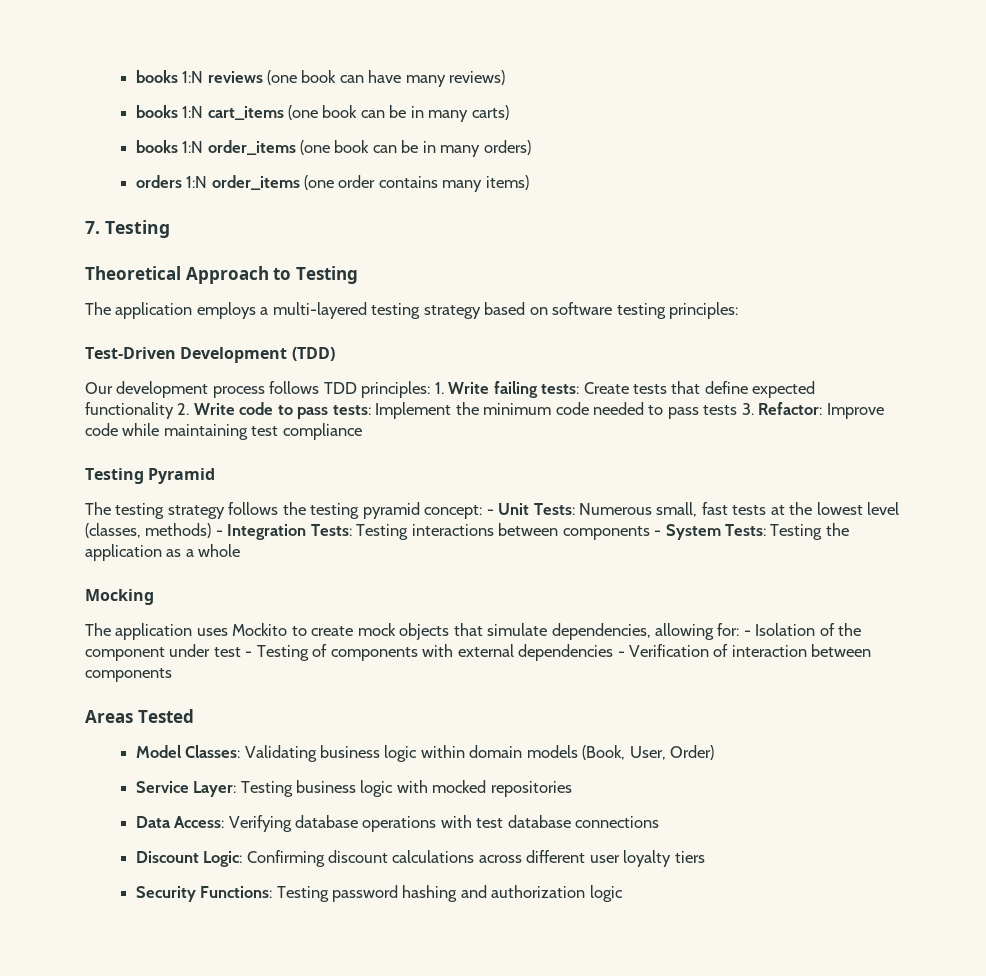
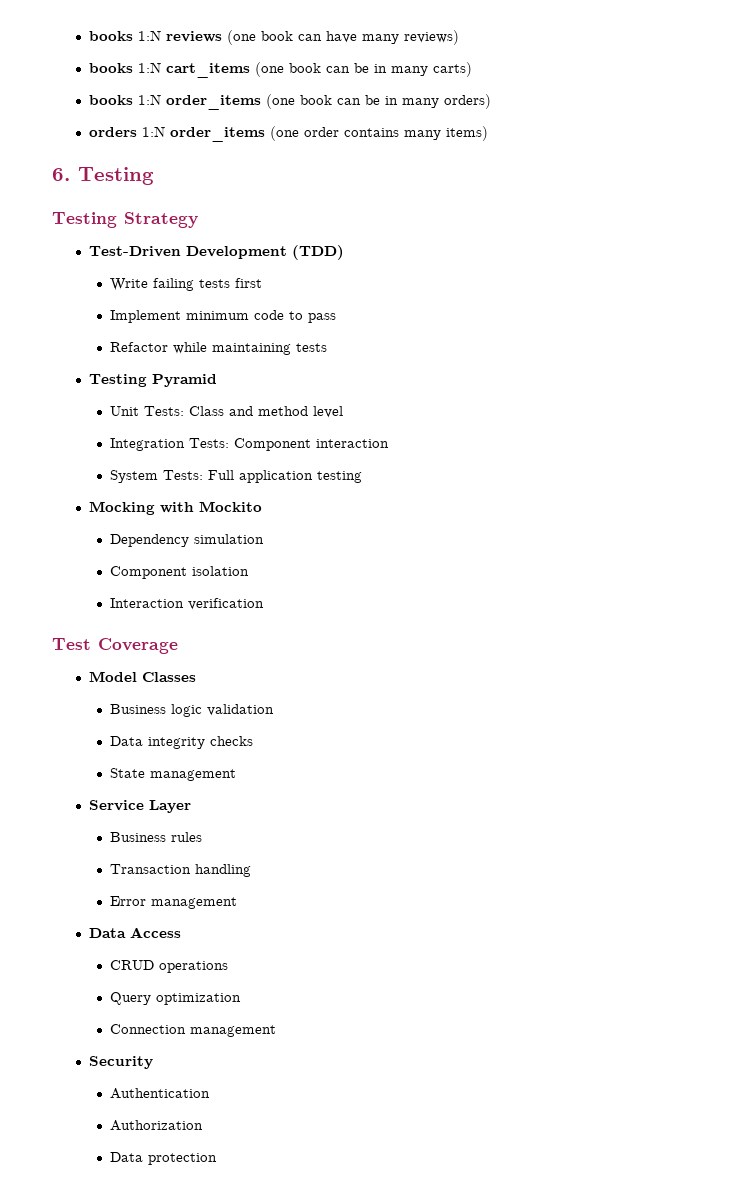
[85,220,170,238] [85,266,358,284] [85,302,739,319] [85,347,335,363] [85,381,816,398] [85,402,884,419] [85,423,362,440] [85,468,216,484] [85,502,900,519] [85,523,849,540] [85,544,241,561] [85,589,154,605] [85,623,862,640] [85,644,872,661] [85,668,172,682] [85,709,194,723] [135,745,715,762] [135,780,572,797] [135,815,660,832] [135,850,705,867] [135,885,623,902] 7. Testing // Theoretical Approach to Testing // The application employs a multi-layered testing strategy based on software testing principles: // Test-Driven Development (TDD) // Our development process follows TDD principles: 1. Write failing tests: Create tests that define expected functionality 2. Write code to pass tests: Implement the minimum code needed to pass tests 3. Refactor: Improve code while maintaining test compliance // Testing Pyramid // The testing strategy follows the testing pyramid concept: - Unit Tests: Numerous small, fast tests at the lowest level (classes, methods) - Integration Tests: Testing interactions between components - System Tests: Testing the application as a whole // Mocking // The application uses Mockito to create mock objects that simulate dependencies, allowing for: - Isolation of the component under test - Testing of components with external dependencies - Verification of interaction between components // Areas Tested // Model Classes: Validating business logic within domain models (Book, User, Order) // Service Layer: Testing business logic with mocked repositories // Data Access: Verifying database operations with test database connections // Discount Logic: Confirming discount calculations across different user loyalty tiers // Security Functions: Testing password hashing and authorization logic -> [52,167,154,185] [52,212,198,228] [88,245,344,260] [109,278,262,291] [109,310,336,323] [109,342,327,355] [88,374,217,387] [109,406,343,418] [109,438,389,451] [109,470,362,483] [88,501,262,515] [109,534,264,547] [109,566,249,579] [109,598,264,610] [52,638,178,654] [88,671,196,682] [109,704,274,717] [109,736,253,749] [109,768,236,781] [88,800,191,813] [109,832,202,842] [109,864,251,877] [109,896,237,909] [88,927,181,938] [109,960,228,973] [109,992,241,1005] [109,1024,276,1037] [88,1056,153,1069] [109,1088,210,1099] [109,1120,203,1131] [109,1152,217,1165] 6. Testing // Testing Strategy // Test-Driven Development (TDD) // Write failing tests first // Implement minimum code to pass // Refactor while maintaining tests // Testing Pyramid // Unit Tests: Class and method level // Integration Tests: Component interaction // System Tests: Full application testing // Mocking with Mockito // Dependency simulation // Component isolation // Interaction verification // Test Coverage // Model Classes // Business logic validation // Data integrity checks // State management // Service Layer // Business rules // Transaction handling // Error management // Data Access // CRUD operations // Query optimization // Connection management // Security // Authentication // Authorization // Data protection

